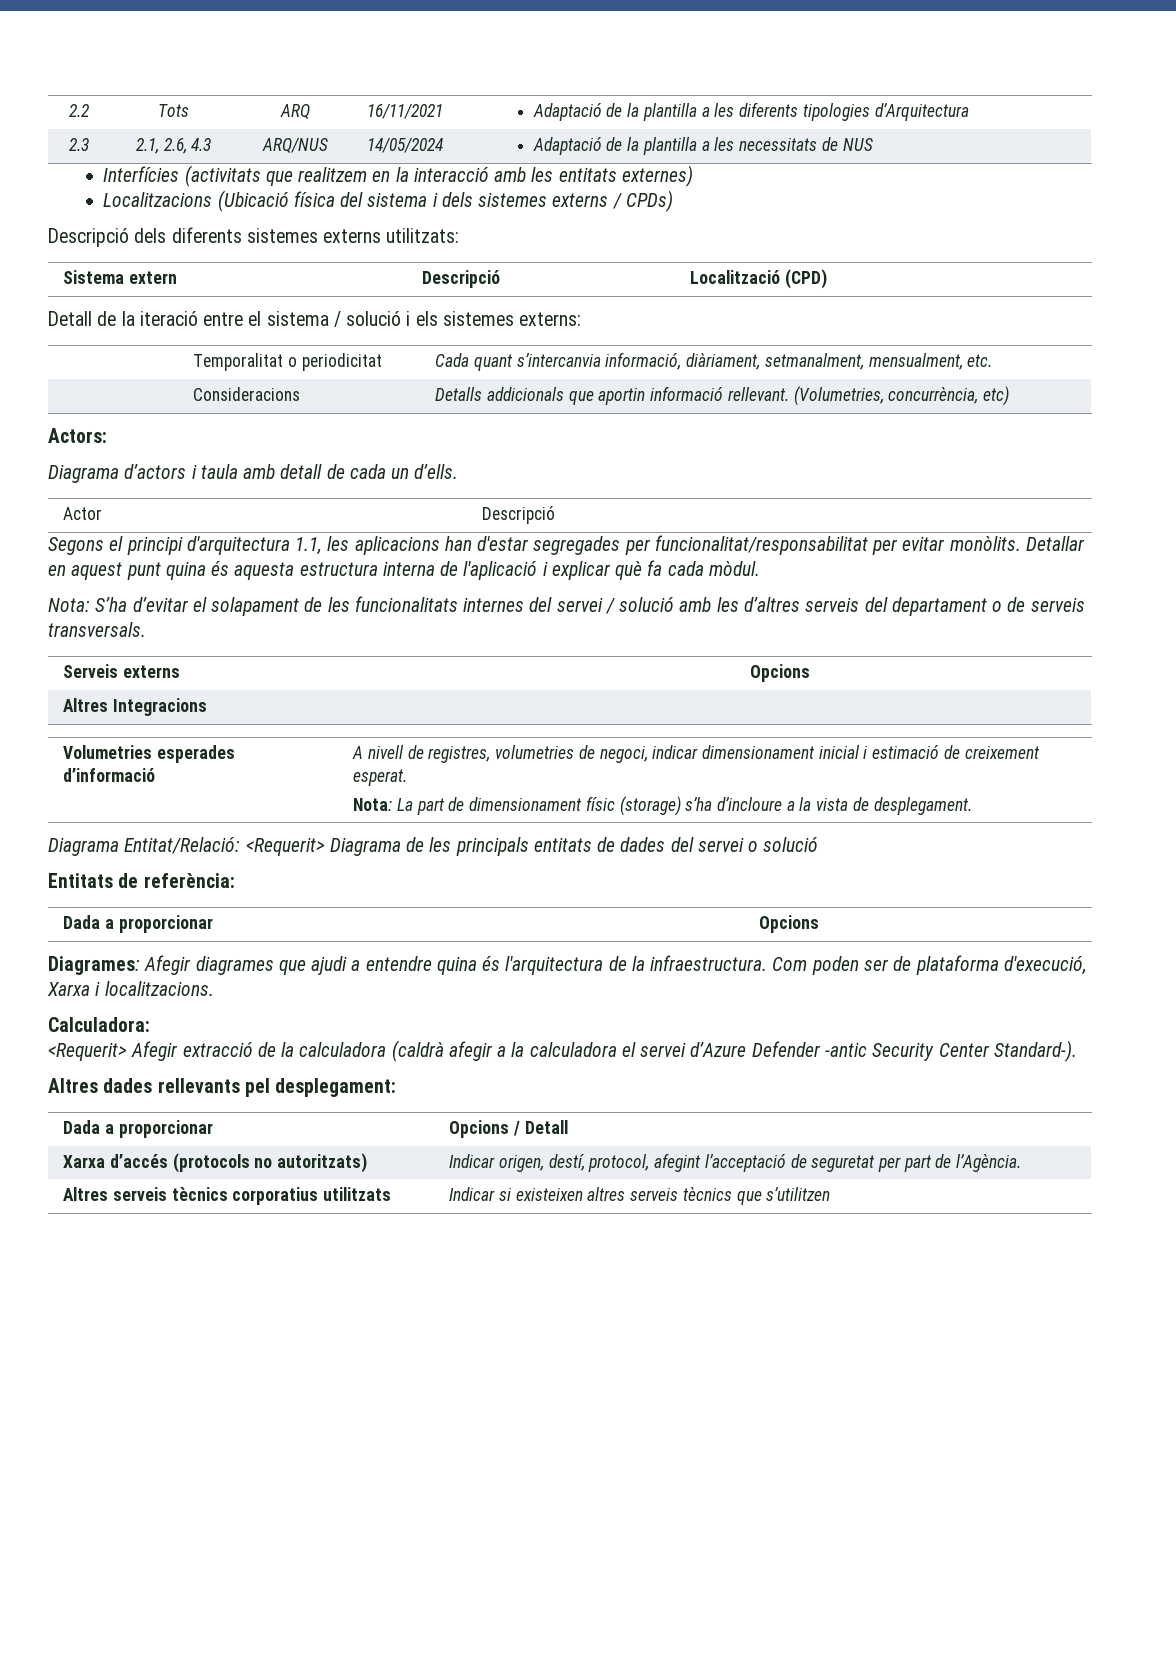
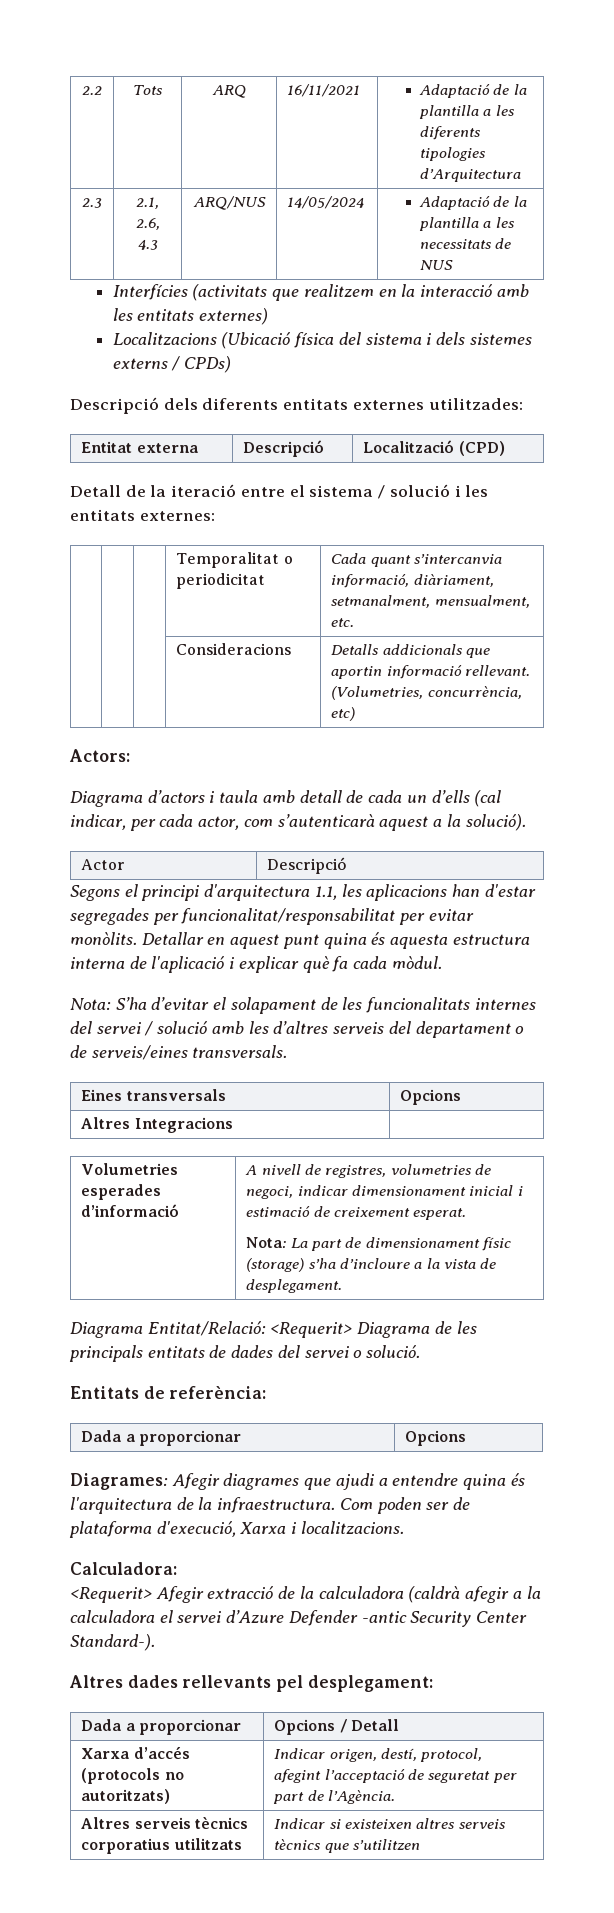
[246,228,460,243] [63,270,177,284] sistemes externs utilitzats: // Sistema extern -> [283,398,523,410] [81,441,199,453] entitats externes utilitzades: // Entitat externa
[415,311,582,326] els sistemes externs: -> [465,485,489,497] [70,509,215,521] les entitats externes:
[414,464,459,479] d’ells. -> [431,790,502,807] [70,814,526,831] d’ells (cal indicar, per cada actor, com s’autenticarà aquest a la solució).
[1030,597,1085,612] serveis -> [91,1045,188,1060] serveis/eines
[63,664,180,678] Serveis externs -> [81,1089,226,1101] Eines transversals
[763,837,819,852] solució -> [366,1345,421,1358] solució.

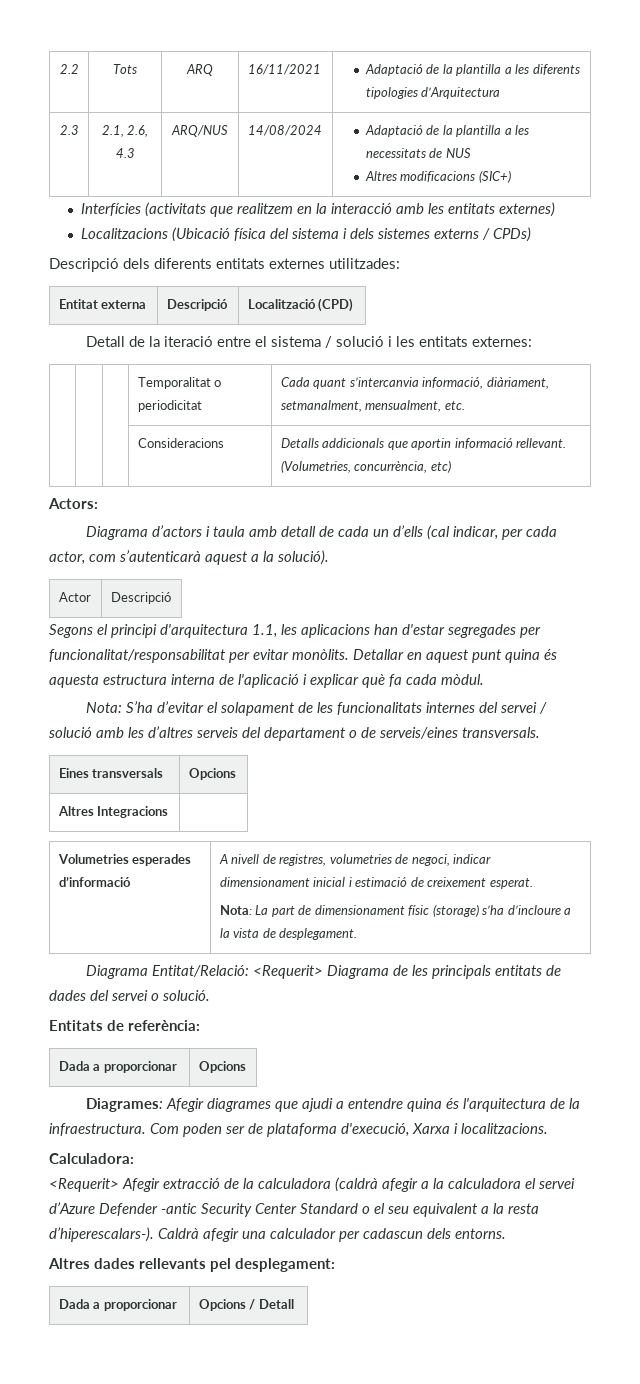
[287,196,365,209] 14/05/2024 -> [247,125,322,136] 14/08/2024
(454, 265) none -> [364,170,511,183] // Altres modificacions (SIC+)
[70,1634,155,1651] Standard-). -> [300,1203,539,1217] [49,1227,506,1242] Standard o el seu equivalent a la resta d’hiperescalars-). Caldrà afegir una calculador per cadascun dels entorns.
[81,1746,190,1759] [81,1768,184,1784] [81,1789,171,1804] [274,1748,483,1762] [274,1769,517,1783] [273,1790,396,1804] [81,1817,249,1829] [81,1838,242,1854] [274,1818,506,1829] [274,1839,421,1853] // Xarxa d’accés (protocols no autoritzats) | Indicar origen, destí, protocol, afegint l’acceptació de seguretat per part de l’Agència. // Altres serveis tècnics corporatius utilitzats | Indicar si existeixen altres serveis tècnics que s’utilitzen -> (294, 1304) none

